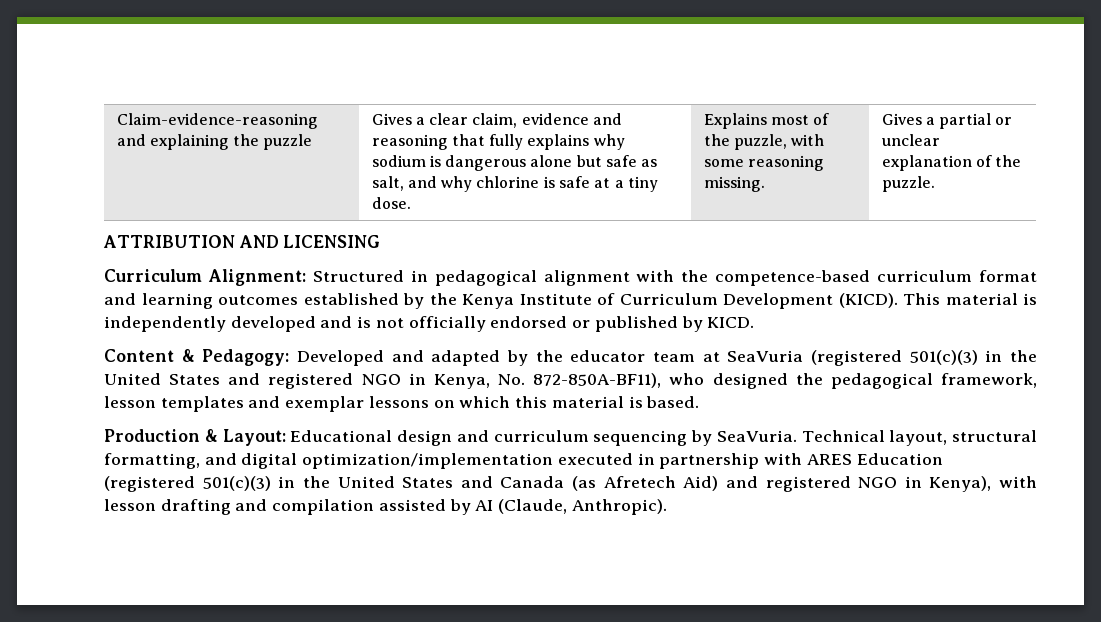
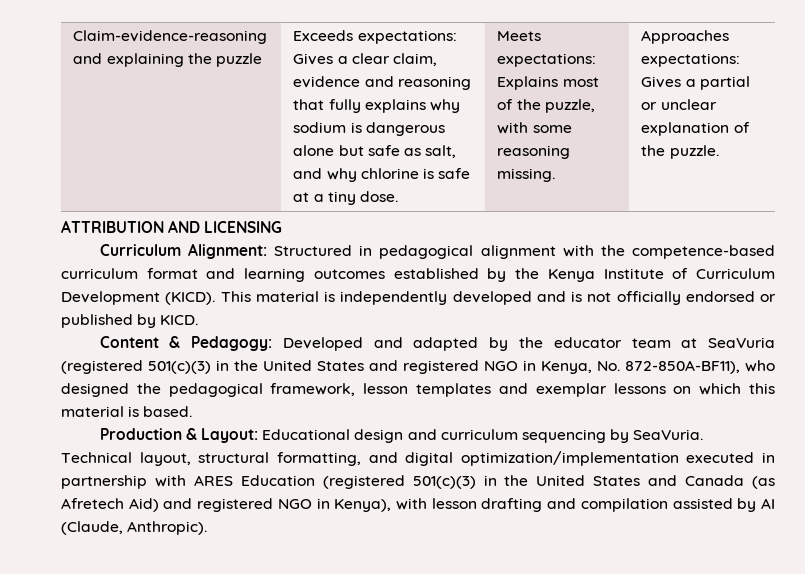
(313, 142) none -> [293,30,457,44] Exceeds expectations:
(411, 203) none -> [497,31,542,41] [497,53,597,67] Meets expectations:
(765, 184) none -> [641,30,730,44] [641,53,741,67] Approaches expectations:

